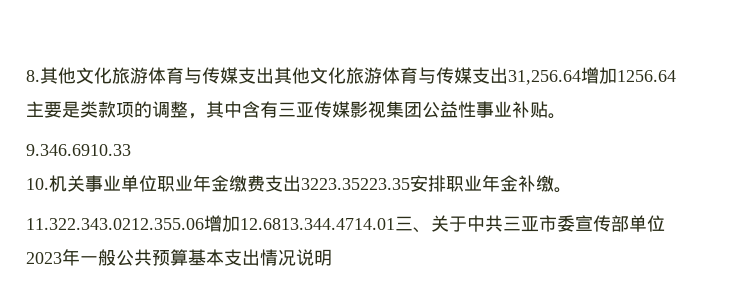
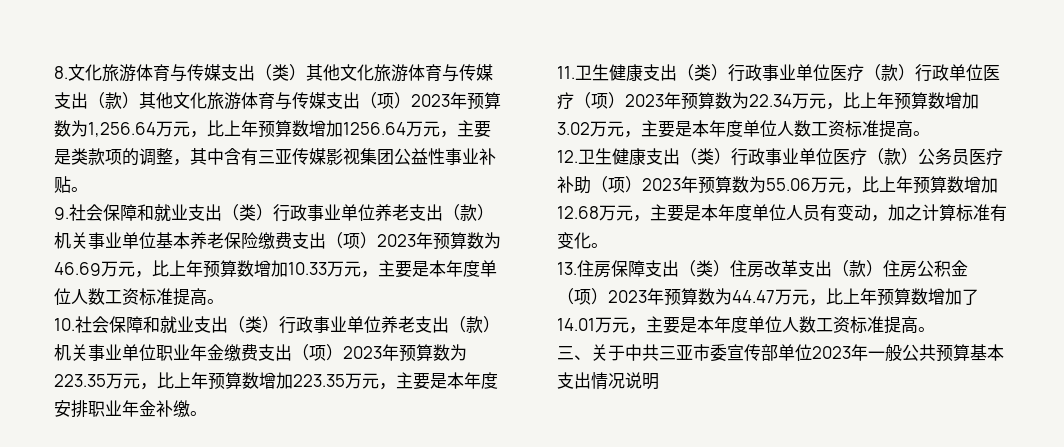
[40,67,581,85] 其他文化旅游体育与传媒支出其他文化旅游体育与传媒支出31,256.64 -> [68,64,493,82] [54,92,501,110] [54,120,309,138] 文化旅游体育与传媒支出（类）其他文化旅游体育与传媒支出（款）其他文化旅游体育与传媒支出（项）2023年预算数为1,256.64万元，比上年预算数
(676, 76) none -> [406,121,457,138] 万元，
[26,144,131,156] [26,178,49,190] 9.346.6910.33 // 10. -> [54,204,494,222] [54,232,501,250] [54,260,497,278] [54,288,224,306] [54,316,500,334] 9.社会保障和就业支出（类）行政事业单位养老支出（款）机关事业单位基本养老保险缴费支出（项）2023年预算数为46.69万元，比上年预算数增加10.33万元，主要是本年度单位人数工资标准提高。 // 10.社会保障和就业支出（类）行政事业单位养老支出（款）
[301,178,410,190] 3223.35223.35 -> [292,344,467,362] [54,372,498,390] （项）2023年预算数为223.35万元，比上年预算数增加223.35万元，主要是本年度
[26,215,395,232] 11.322.343.0212.355.06增加12.6813.344.4714.01 -> [557,64,1000,82] [557,92,979,110] [557,120,930,138] [557,148,1003,166] [557,176,998,194] [557,204,1007,222] [557,232,608,249] [557,260,968,278] [557,288,979,306] [557,316,935,334] 11.卫生健康支出（类）行政事业单位医疗（款）行政单位医疗（项）2023年预算数为22.34万元，比上年预算数增加3.02万元，主要是本年度单位人数工资标准提高。 // 12.卫生健康支出（类）行政事业单位医疗（款）公务员医疗补助（项）2023年预算数为55.06万元，比上年预算数增加12.68万元，主要是本年度单位人员有变动，加之计算标准有变化。 // 13.住房保障支出（类）住房改革支出（款）住房公积金（项）2023年预算数为44.47万元，比上年预算数增加了14.01万元，主要是本年度单位人数工资标准提高。 //

